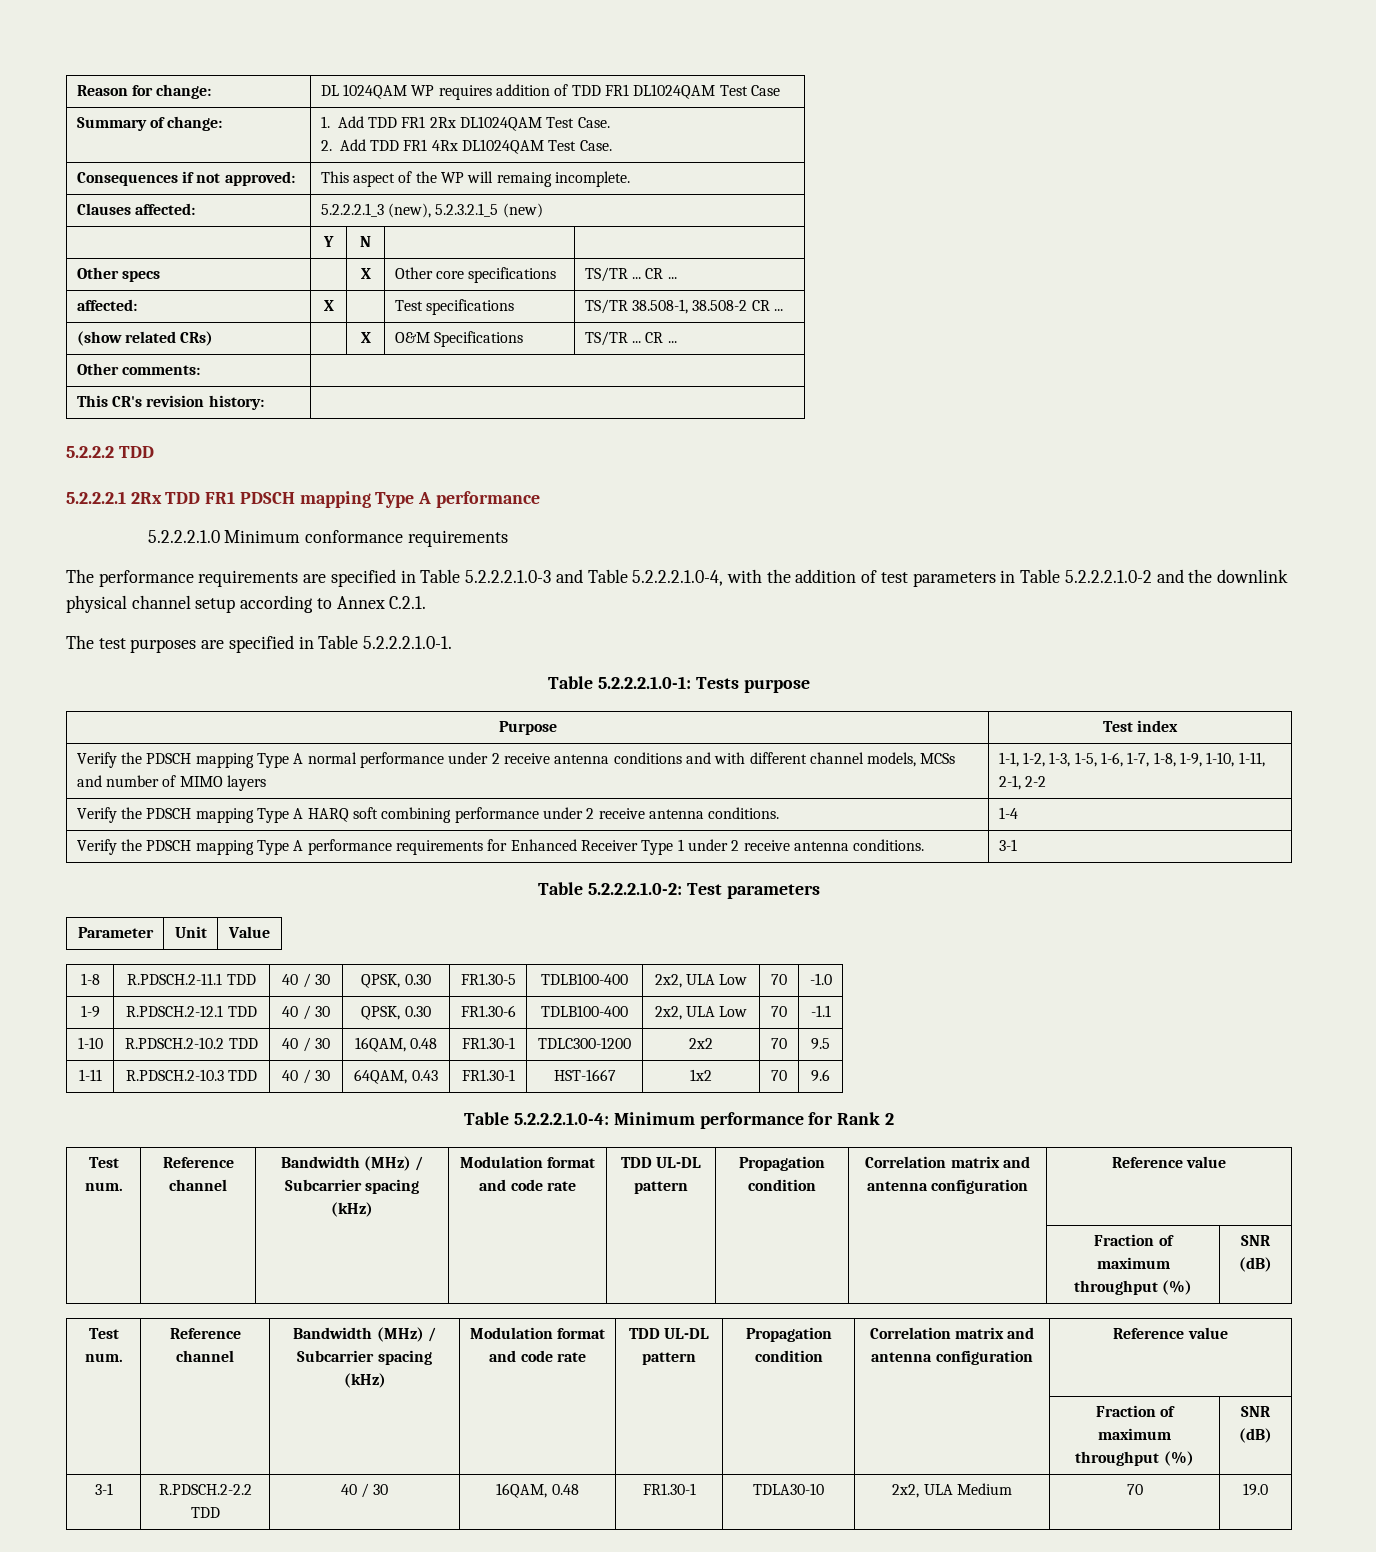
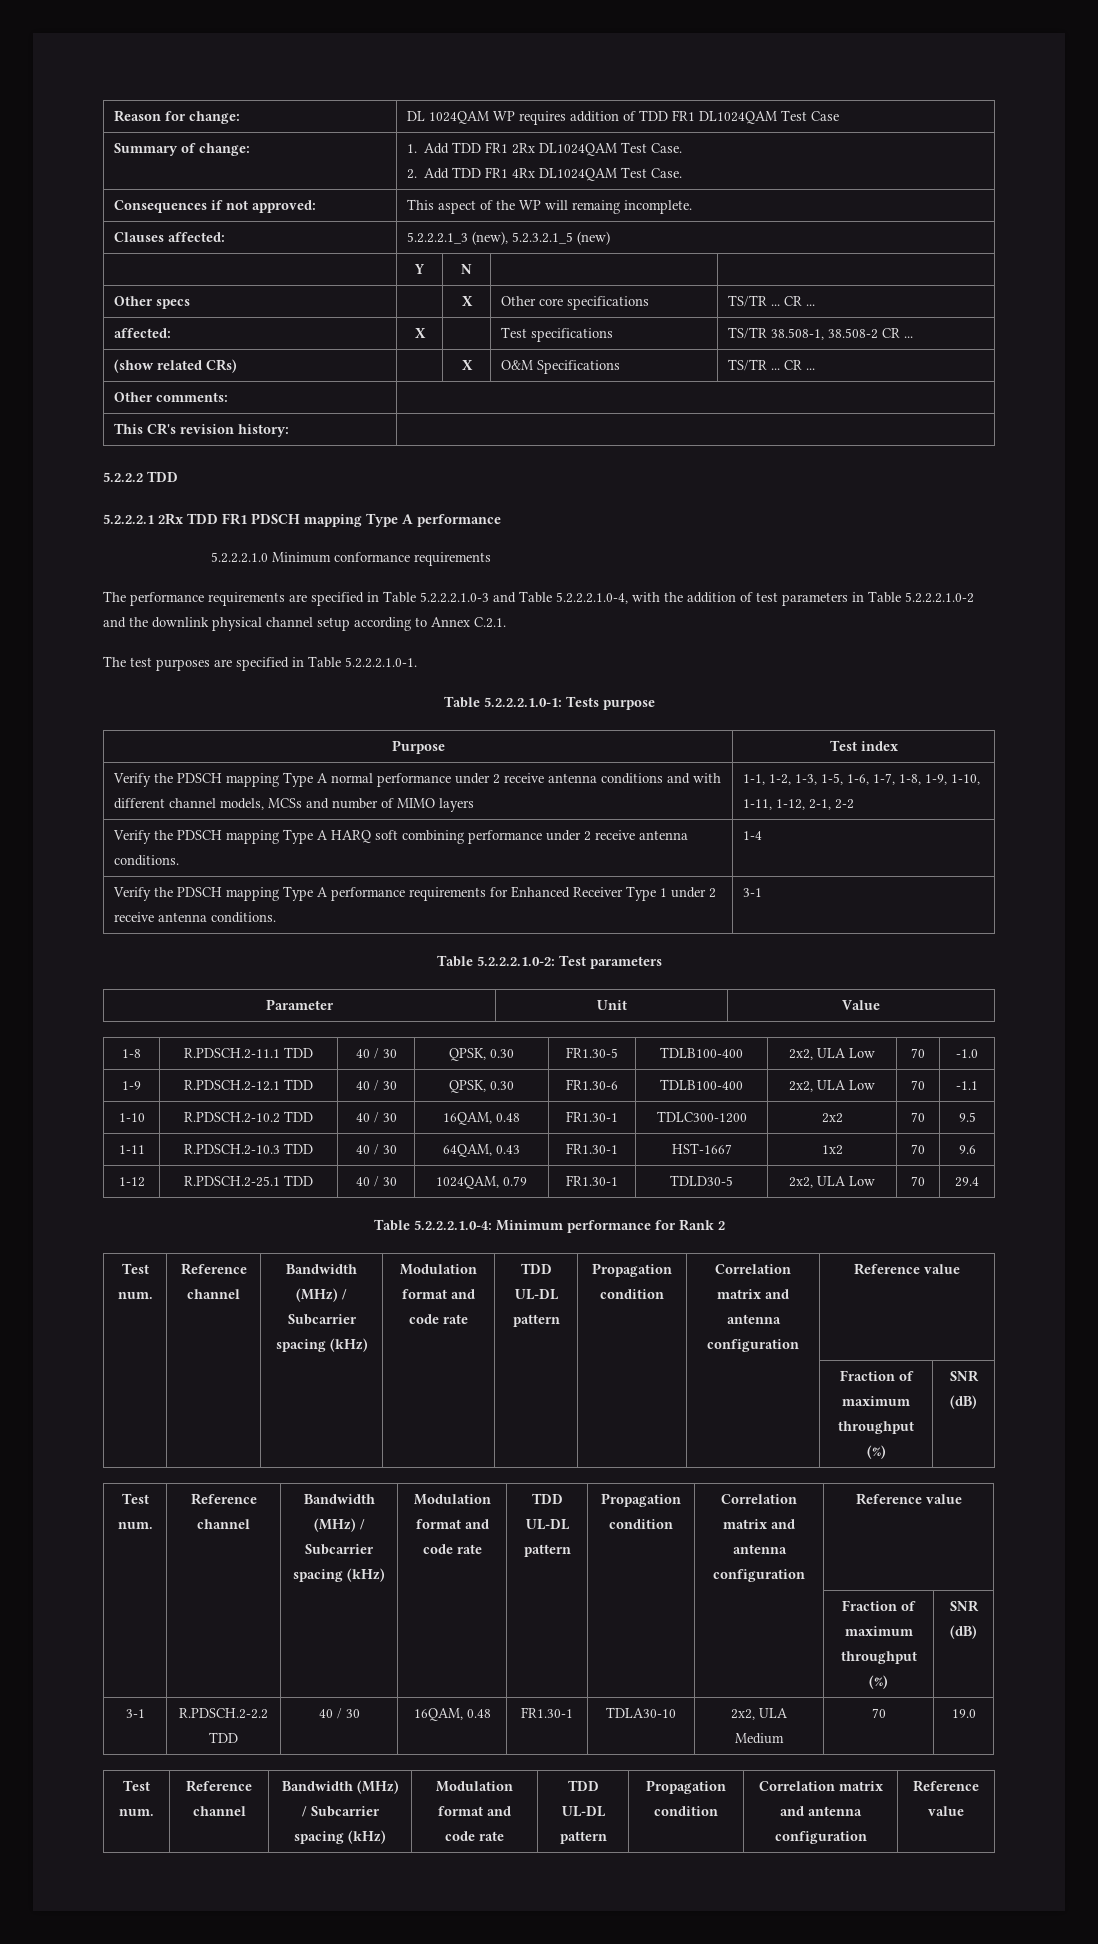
(1265, 759) none -> [776,799,806,810] 1-12,
(830, 1075) none -> [118,1177,145,1187] [184,1175,313,1187] [355,1176,397,1187] [436,1176,527,1189] [566,1175,618,1186] [670,1175,733,1186] [789,1176,875,1188] [911,1176,925,1186] [955,1177,979,1187] // 1-12 | R.PDSCH.2-25.1 TDD | 40 / 30 | 1024QAM, 0.79 | FR1.30-1 | TDLD30-5 | 2x2, ULA Low | 70 | 29.4
(1268, 1489) none -> [123,1780,150,1791] [119,1809,154,1816] [186,1780,252,1792] [192,1806,246,1816] [281,1780,399,1794] [301,1806,380,1817] [294,1830,386,1844] [436,1781,513,1792] [438,1806,511,1816] [445,1831,504,1841] [567,1780,599,1791] [561,1806,606,1817] [559,1831,607,1844] [646,1780,726,1794] [654,1806,718,1816] [758,1781,883,1791] [780,1806,862,1816] [774,1831,867,1844] [913,1780,979,1792] [928,1806,964,1816] // Test num. | Reference channel | Bandwidth (MHz) / Subcarrier spacing (kHz) | Modulation format and code rate | TDD UL-DL pattern | Propagation condition | Correlation matrix and antenna configuration | Reference value

